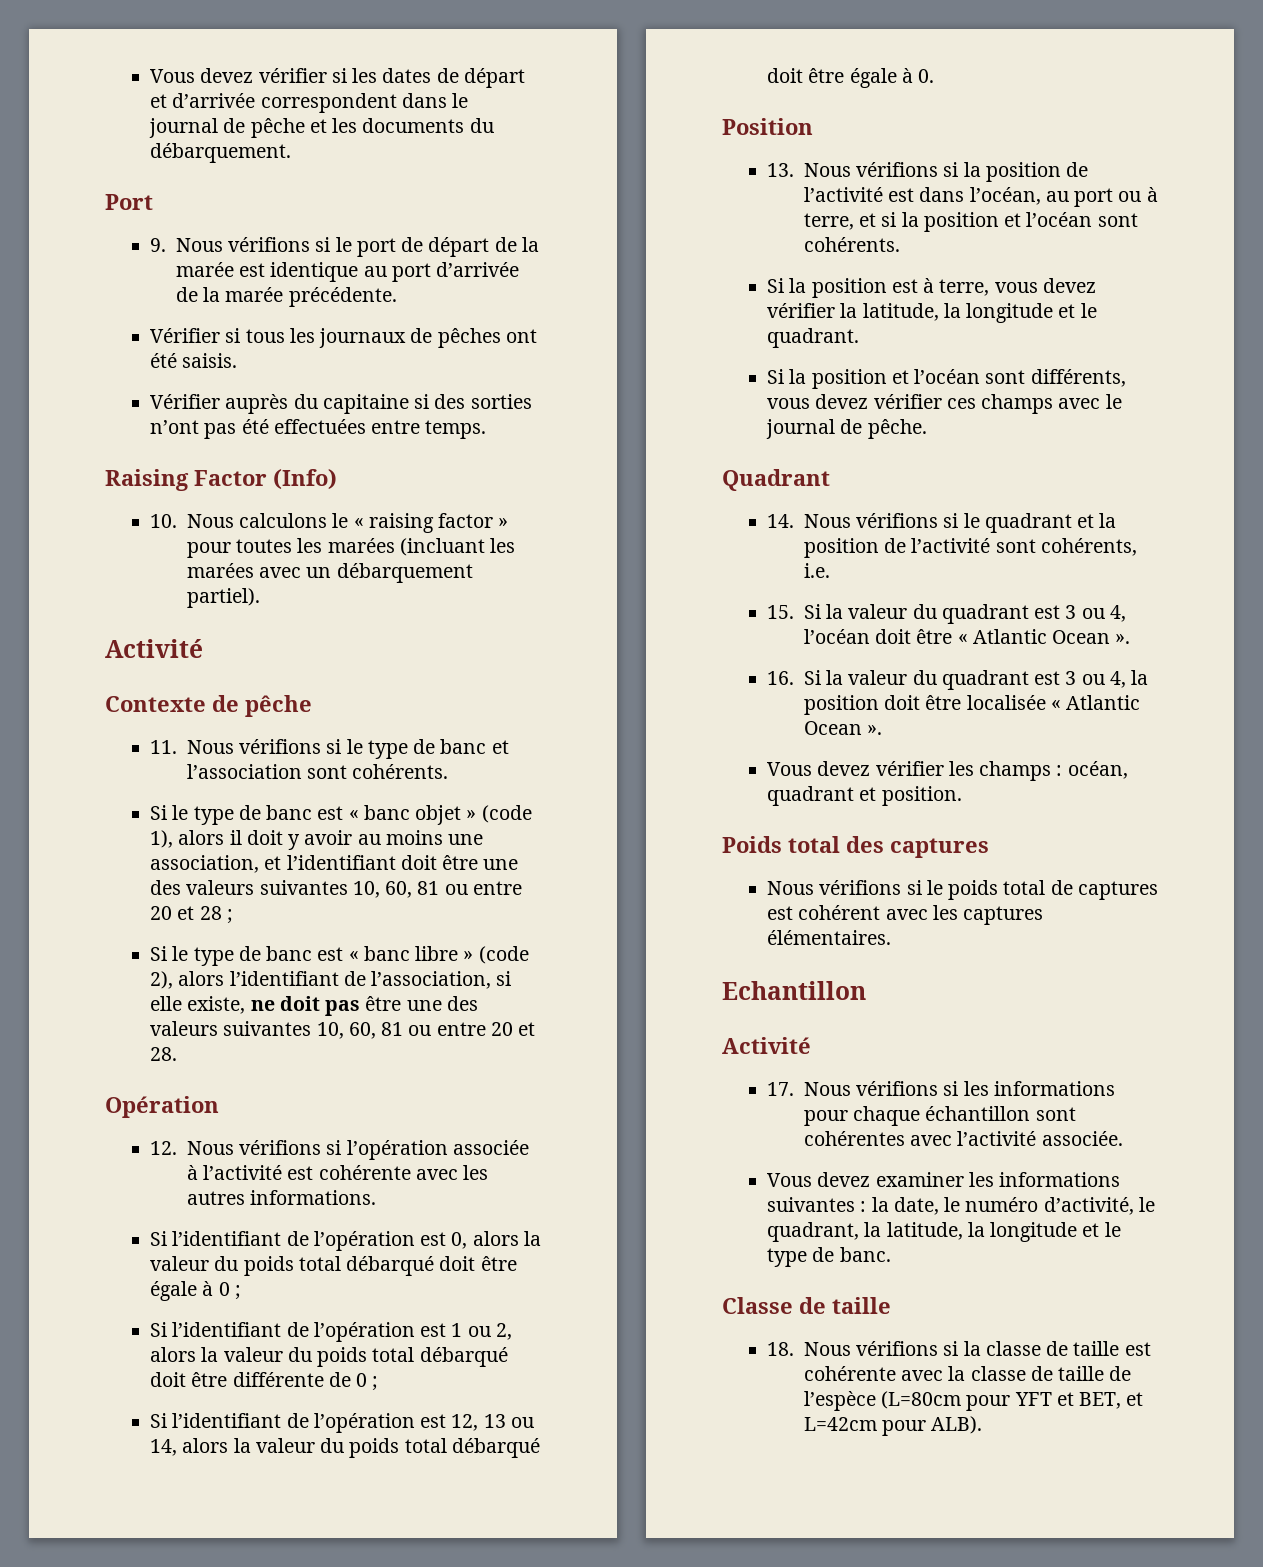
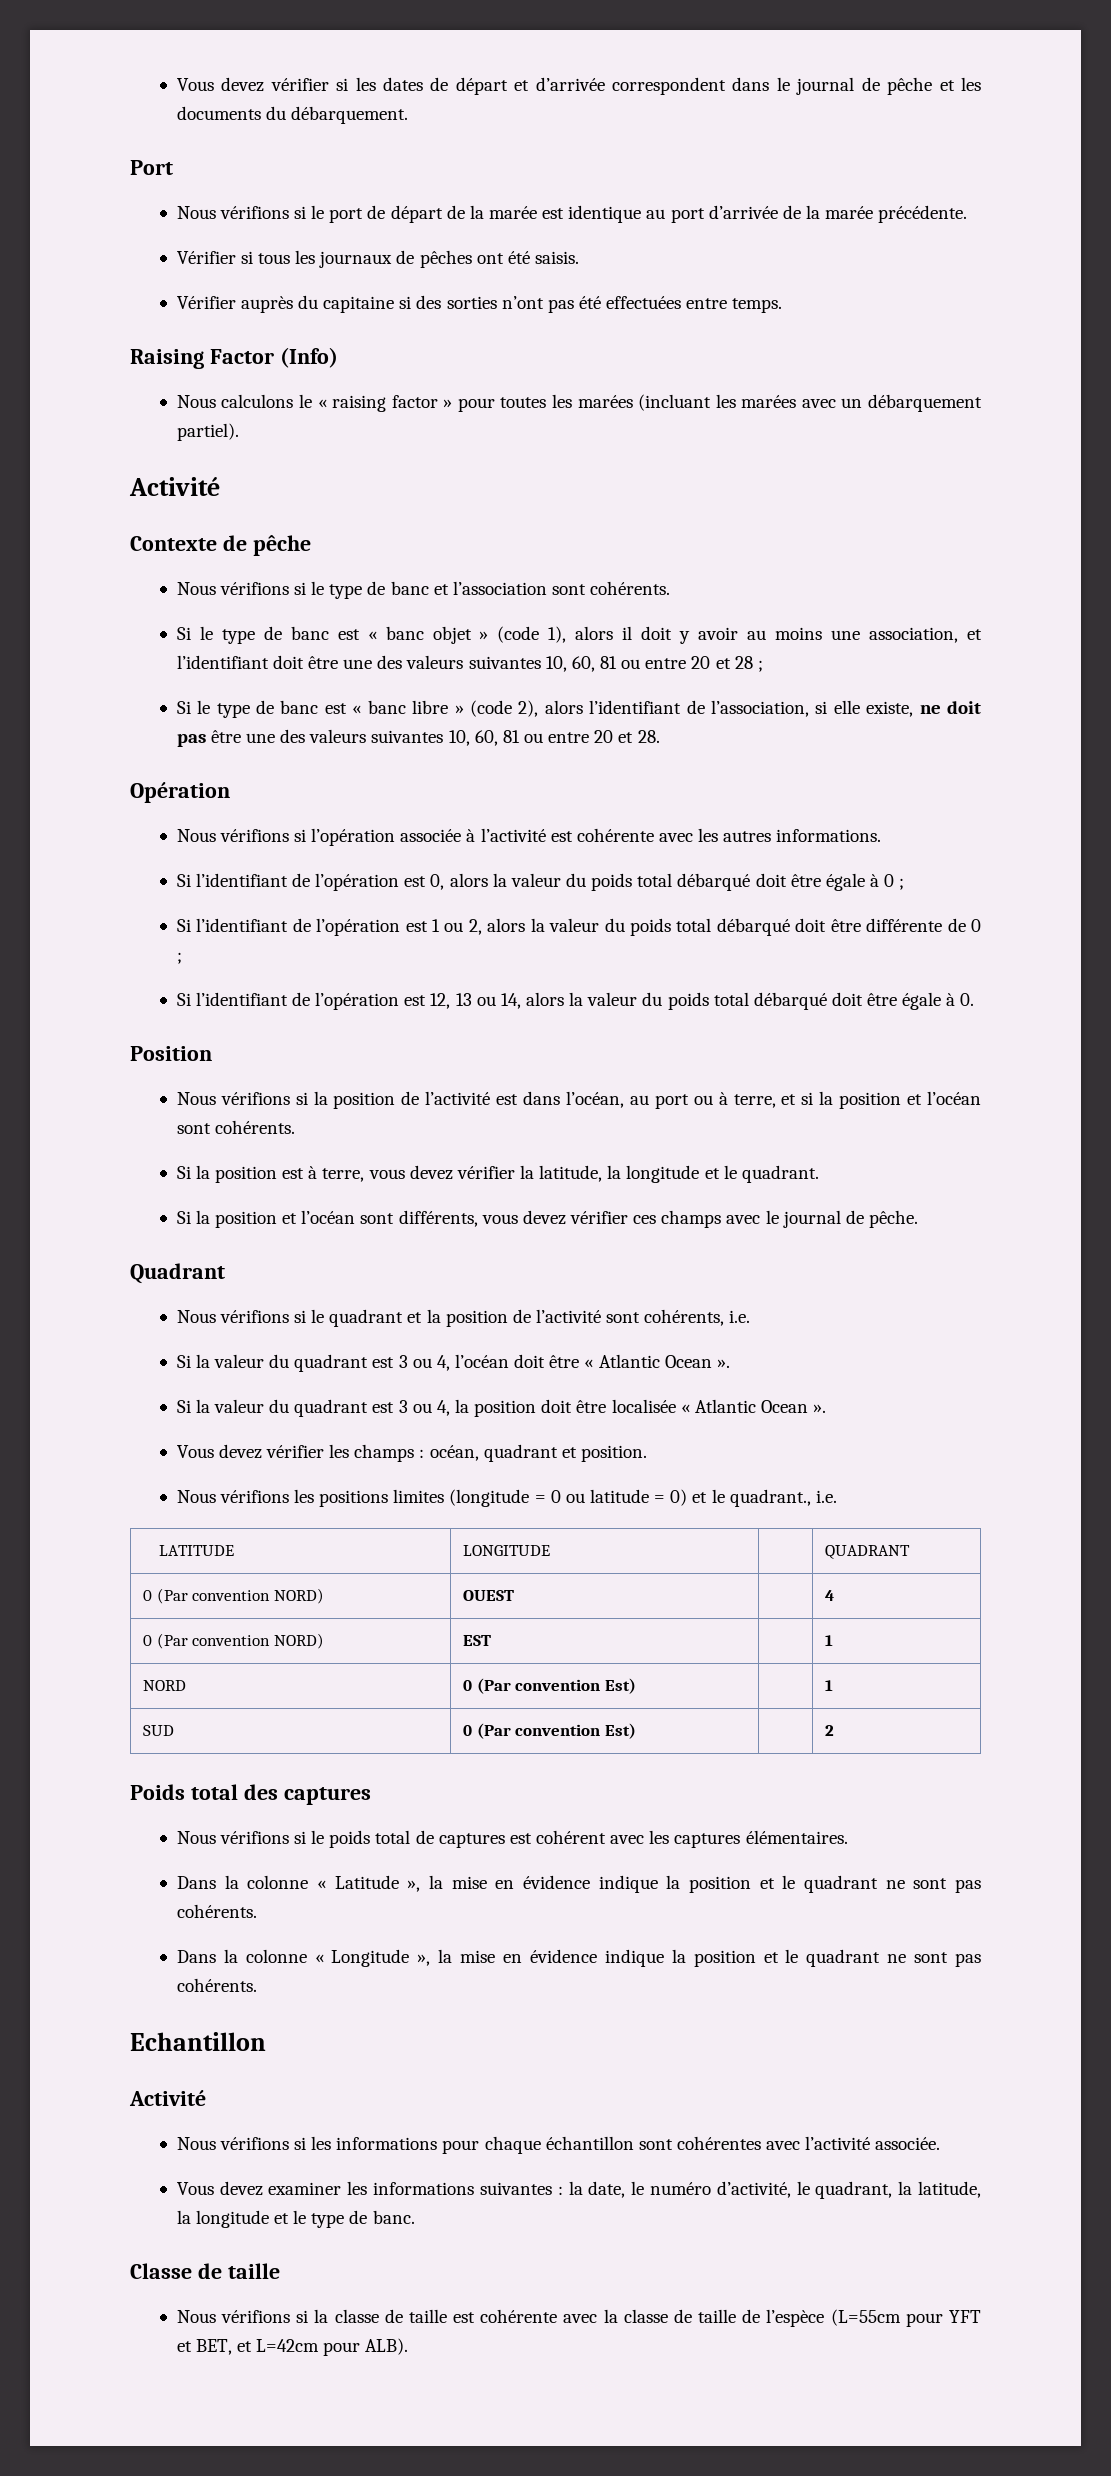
[150,238,167,252] 9. -> (173, 167) none
[150,514,178,528] 10. -> (338, 357) none
[150,740,178,754] 11. -> (311, 545) none
[150,1141,178,1155] 12. -> (230, 792) none
[767,163,795,177] 13. -> (212, 1053) none
[767,514,795,528] 14. -> (225, 1273) none
[767,605,795,619] 15. -> (751, 1316) none
[767,671,795,685] 16. -> (730, 1363) none
(962, 796) none -> [176,1489,837,1507] [158,1545,234,1556] [463,1545,551,1556] [825,1545,911,1559] [143,1588,324,1604] [463,1590,515,1601] [825,1590,835,1601] [143,1633,324,1649] [463,1635,492,1646] [825,1635,834,1646] [143,1680,187,1691] [463,1678,636,1694] [825,1680,834,1691] [143,1725,175,1736] [463,1723,636,1739] [825,1725,835,1736] // Nous vérifions les positions limites (longitude = 0 ou latitude = 0) et le quadrant., i.e. // LATITUDE | LONGITUDE | | QUADRANT // 0 (Par convention NORD) | OUEST | | 4 // 0 (Par convention NORD) | EST | | 1 // NORD | 0 (Par convention Est) | | 1 // SUD | 0 (Par convention Est) | | 2
(892, 937) none -> [176,1875,982,1893] [176,1904,257,1918] [176,1949,981,1967] [176,1978,257,1992] // Dans la colonne « Latitude », la mise en évidence indique la position et le quadrant ne sont pas cohérents. // Dans la colonne « Longitude », la mise en évidence indique la position et le quadrant ne sont pas cohérents.
[767,1082,795,1096] 17. -> (206, 2098) none
[767,1342,795,1356] 18. -> (280, 2271) none
[881,1391,962,1409] (L=80cm -> [830,2309,901,2326] (L=55cm

